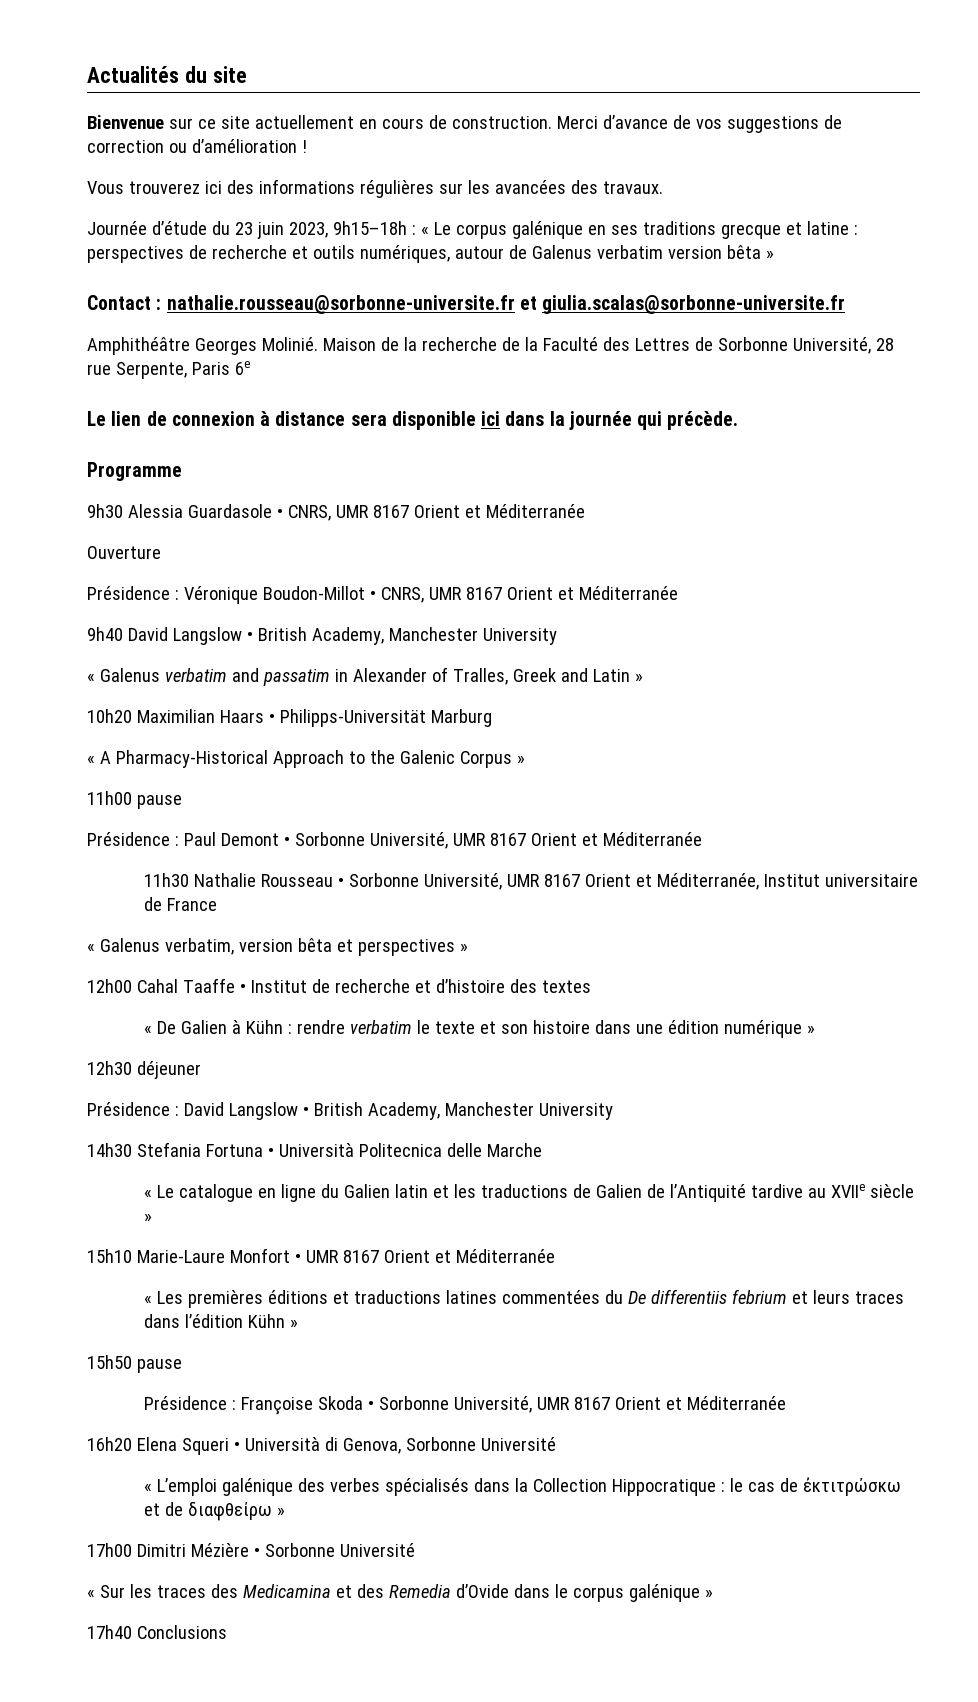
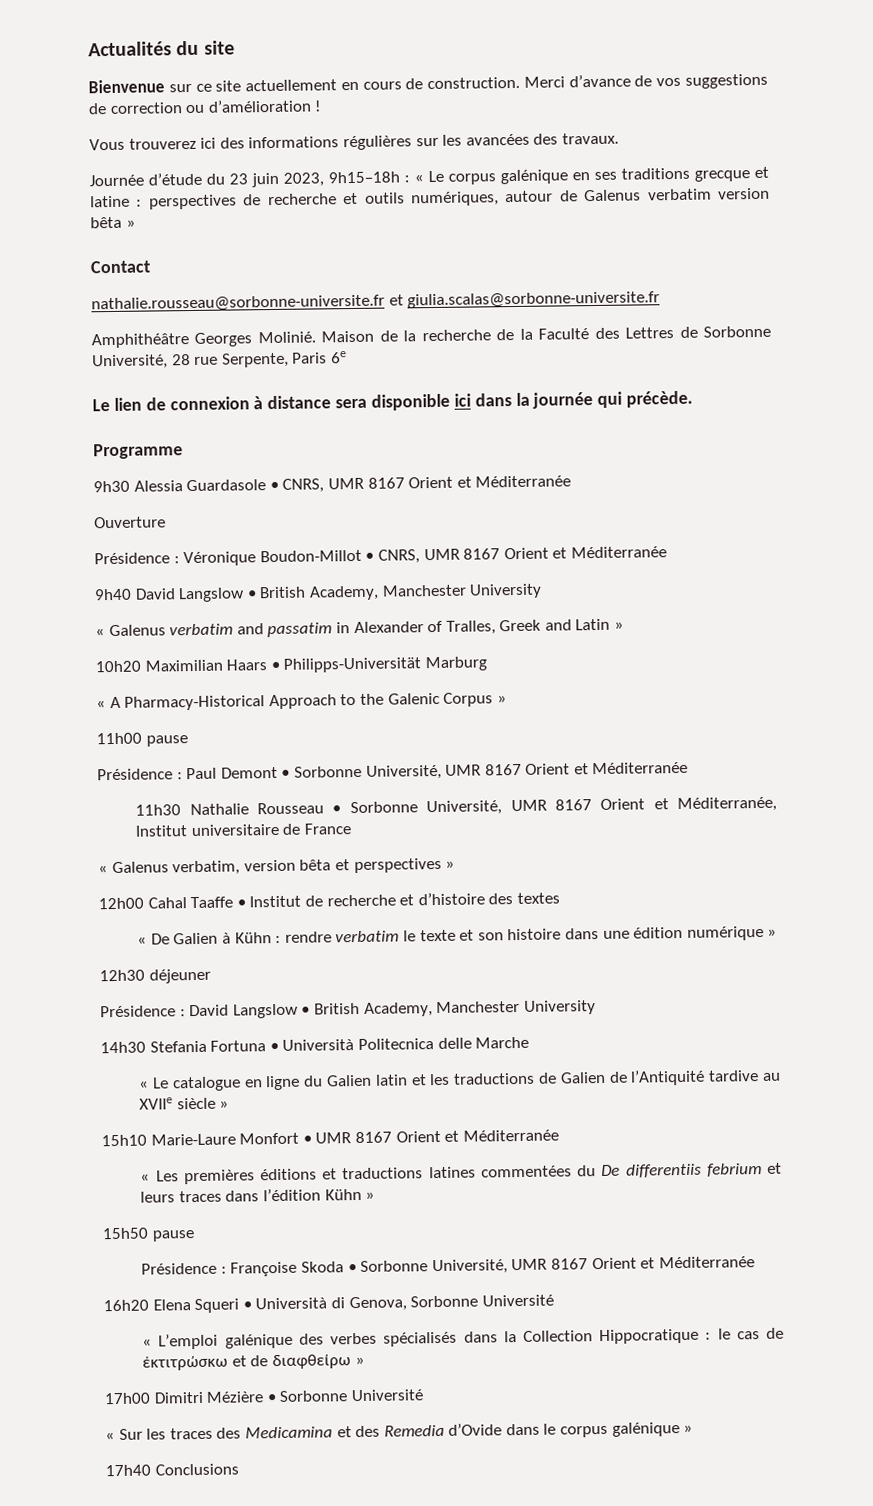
[156,299,162,310] : -> (151, 267) //

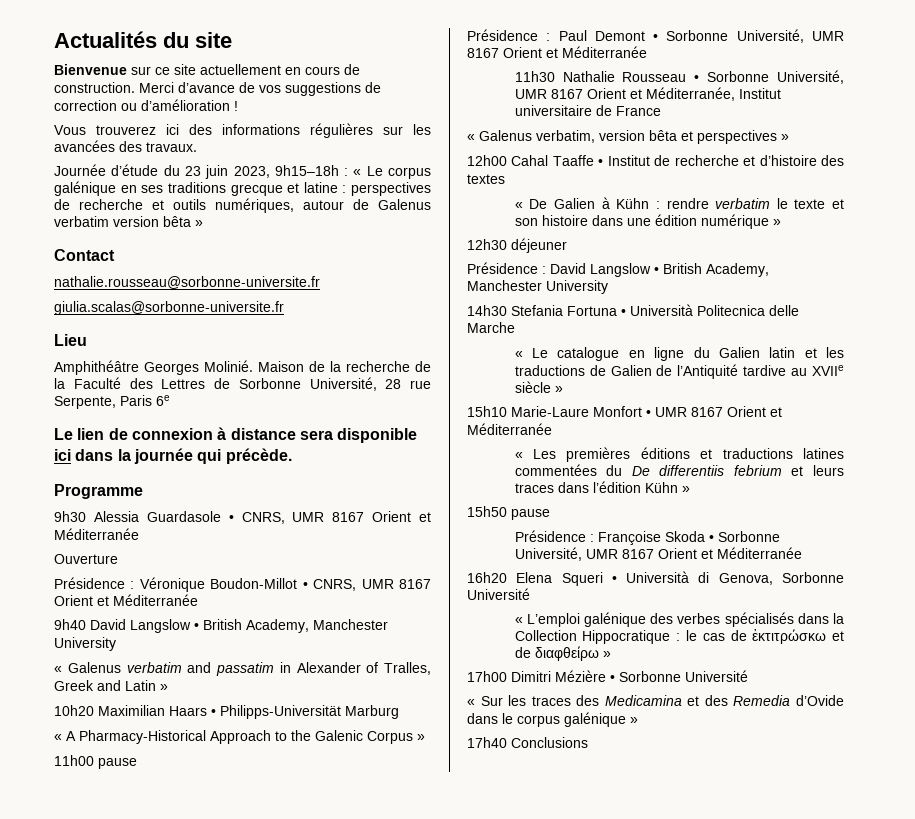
[388,294,404,306] et -> (320, 282) //
(661, 300) none -> [54,334,87,346] // Lieu

